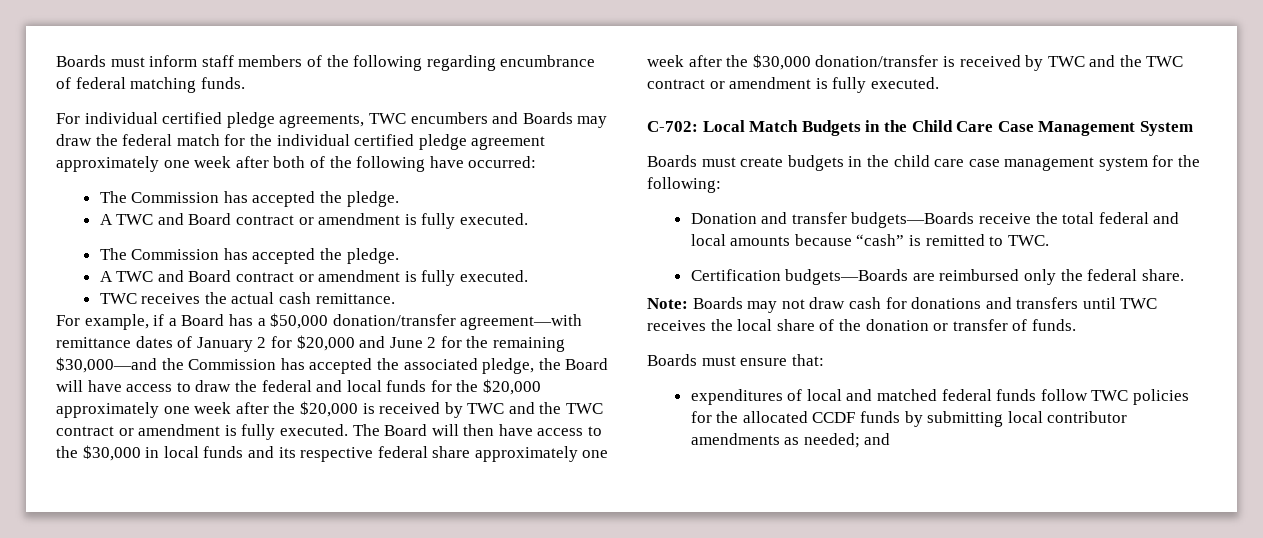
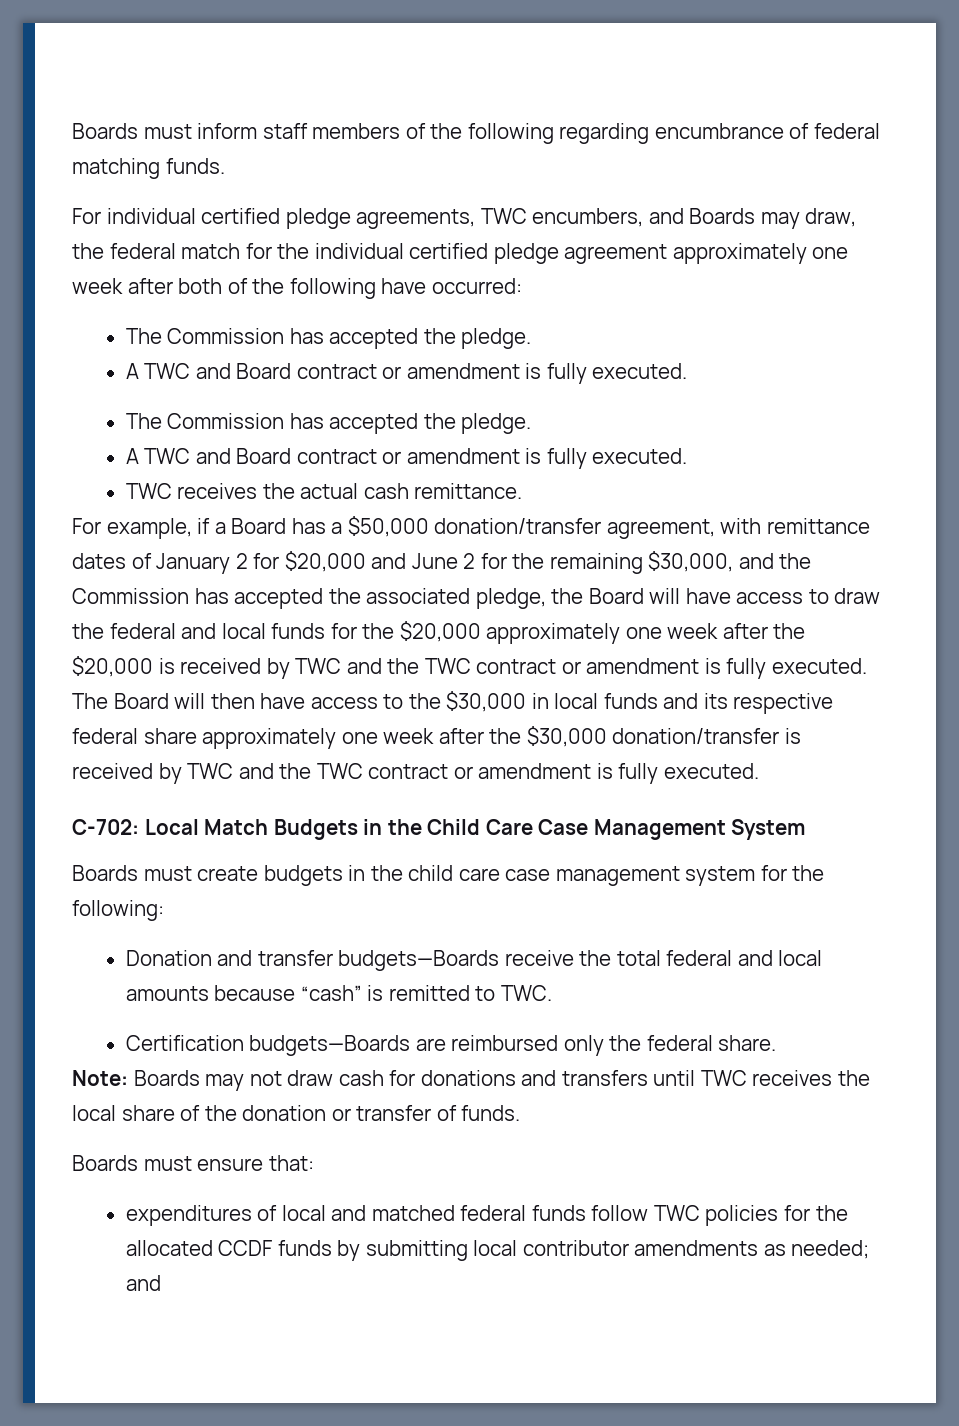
[410,112,488,124] encumbers -> [532,208,644,227] encumbers,
[56,134,92,146] draw -> [805,208,857,227] draw,
[460,314,583,330] agreement—with -> [606,518,762,539] agreement, with
[56,357,157,373] $30,000—and -> [648,551,774,572] $30,000, and

